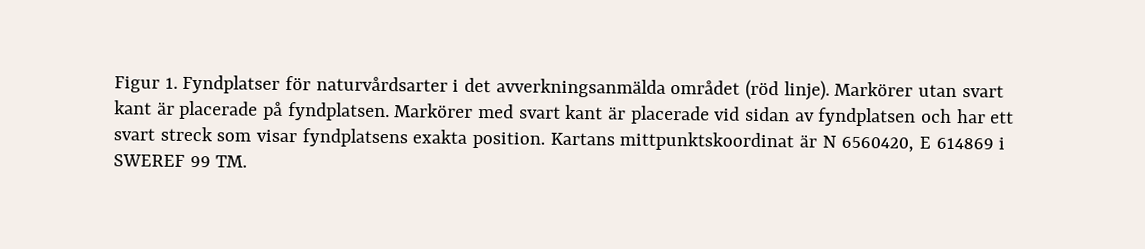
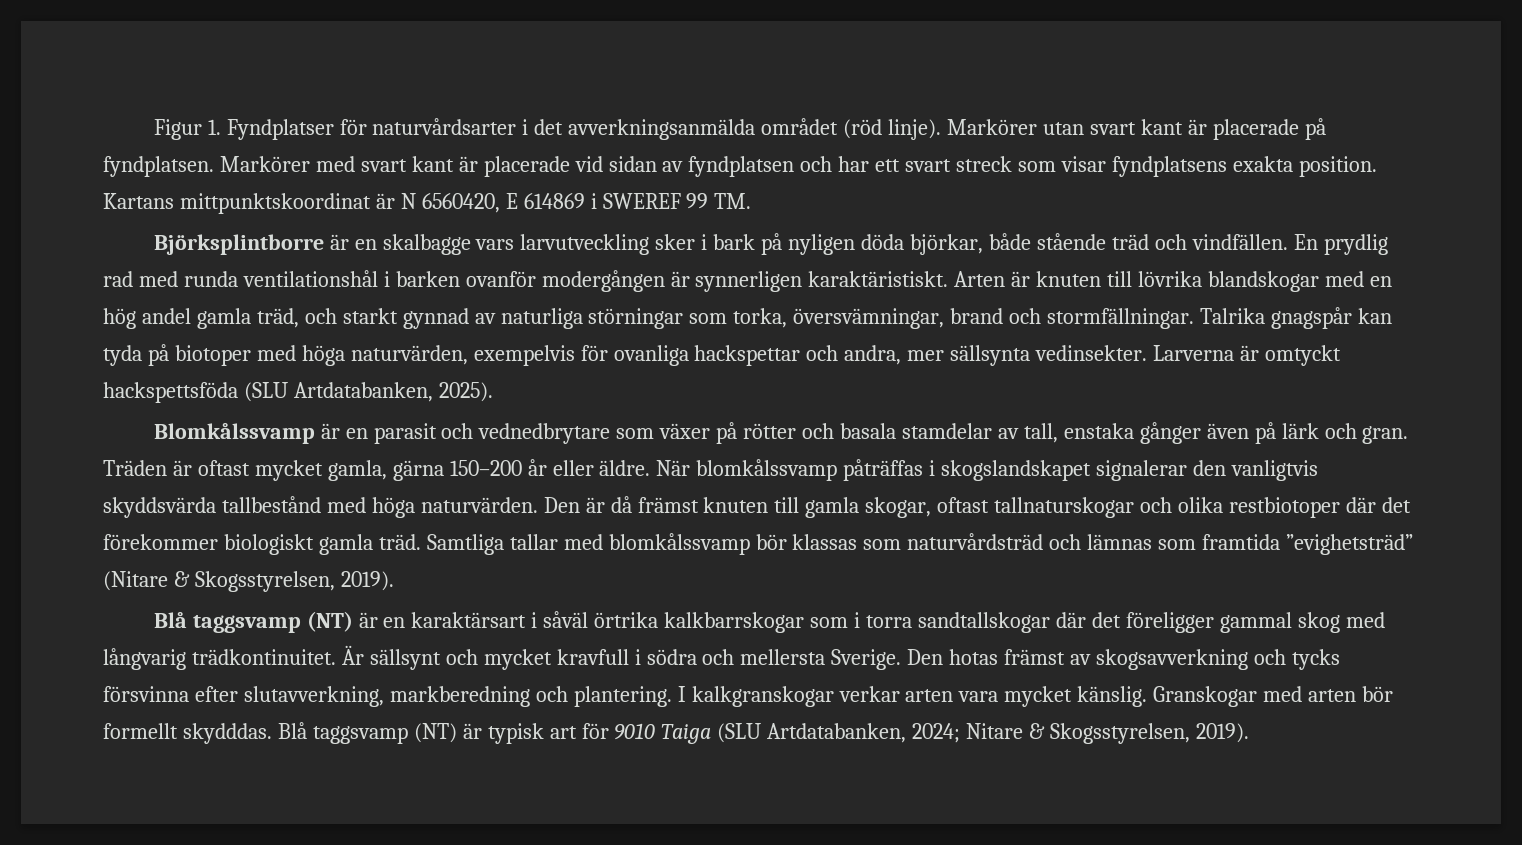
(248, 161) none -> [153,233,1388,255] [103,270,1392,292] [103,307,1392,329] [103,344,1341,366] [103,382,493,403] [153,422,1409,444] [103,459,1318,481] [103,496,1411,518] [103,533,1414,555] [103,571,394,592] [153,611,1385,633] [103,645,1340,670] [103,686,1394,707] [103,722,1249,744] // Björksplintborre är en skalbagge vars larvutveckling sker i bark på nyligen döda björkar, både stående träd och vindfällen. En prydlig rad med runda ventilationshål i barken ovanför modergången är synnerligen karaktäristiskt. Arten är knuten till lövrika blandskogar med en hög andel gamla träd, och starkt gynnad av naturliga störningar som torka, översvämningar, brand och stormfällningar. Talrika gnagspår kan tyda på biotoper med höga naturvärden, exempelvis för ovanliga hackspettar och andra, mer sällsynta vedinsekter. Larverna är omtyckt hackspettsföda (SLU Artdatabanken, 2025). // Blomkålssvamp är en parasit och vednedbrytare som växer på rötter och basala stamdelar av tall, enstaka gånger även på lärk och gran. Träden är oftast mycket gamla, gärna 150–200 år eller äldre. När blomkålssvamp påträffas i skogslandskapet signalerar den vanligtvis skyddsvärda tallbestånd med höga naturvärden. Den är då främst knuten till gamla skogar, oftast tallnaturskogar och olika restbiotoper där det förekommer biologiskt gamla träd. Samtliga tallar med blomkålssvamp bör klassas som naturvårdsträd och lämnas som framtida ”evighetsträd” (Nitare & Skogsstyrelsen, 2019). // Blå taggsvamp (NT) är en karaktärsart i såväl örtrika kalkbarrskogar som i torra sandtallskogar där det föreligger gammal skog med långvarig trädkontinuitet. Är sällsynt och mycket kravfull i södra och mellersta Sverige. Den hotas främst av skogsavverkning och tycks försvinna efter slutavverkning, markberedning och plantering. I kalkgranskogar verkar arten vara mycket känslig. Granskogar med arten bör formellt skydddas. Blå taggsvamp (NT) är typisk art för 9010 Taiga (SLU Artdatabanken, 2024; Nitare & Skogsstyrelsen, 2019).

